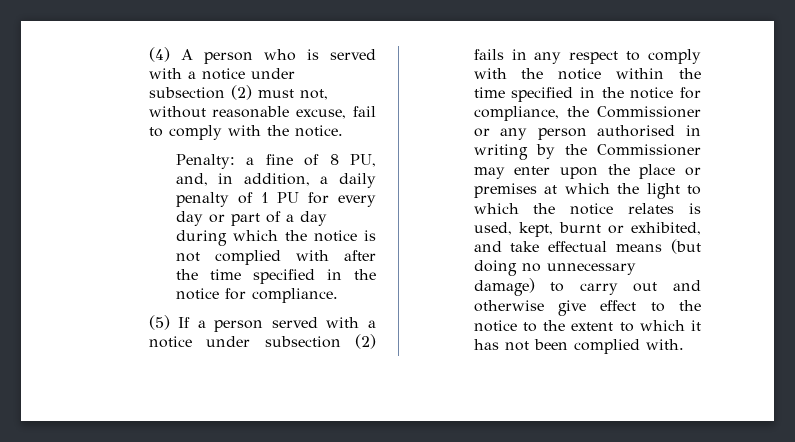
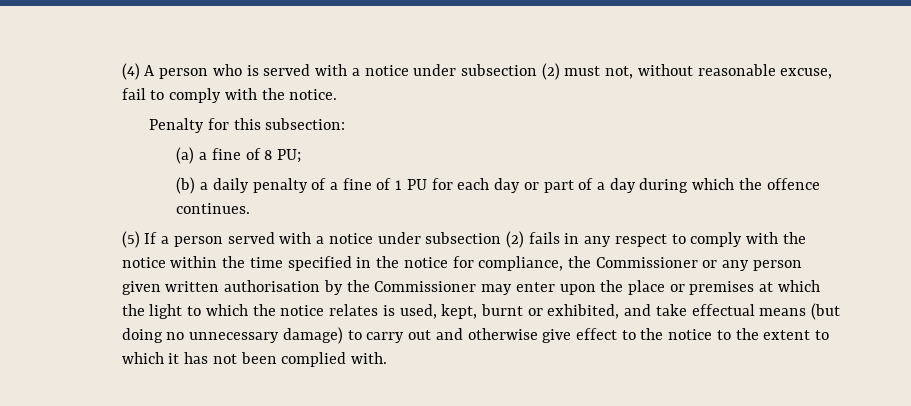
[175,154,376,169] [175,173,310,186] Penalty: a fine of 8 PU, and, in addition, -> [149,118,346,133] [176,147,302,164] [176,177,196,194] Penalty for this subsection: // (a) a fine of 8 PU; // (b)
(253, 198) none -> [330,178,392,190] a fine of
[338,195,377,207] every -> [457,178,490,190] each
[313,230,376,242] [175,250,376,265] [175,269,376,284] [175,288,338,303] notice is not complied with after the time specified in the notice for compliance. -> [766,178,820,190] [176,203,251,214] offence continues.
[597,125,701,137] [473,144,528,160] authorised in writing -> [121,280,321,295] given written authorisation

